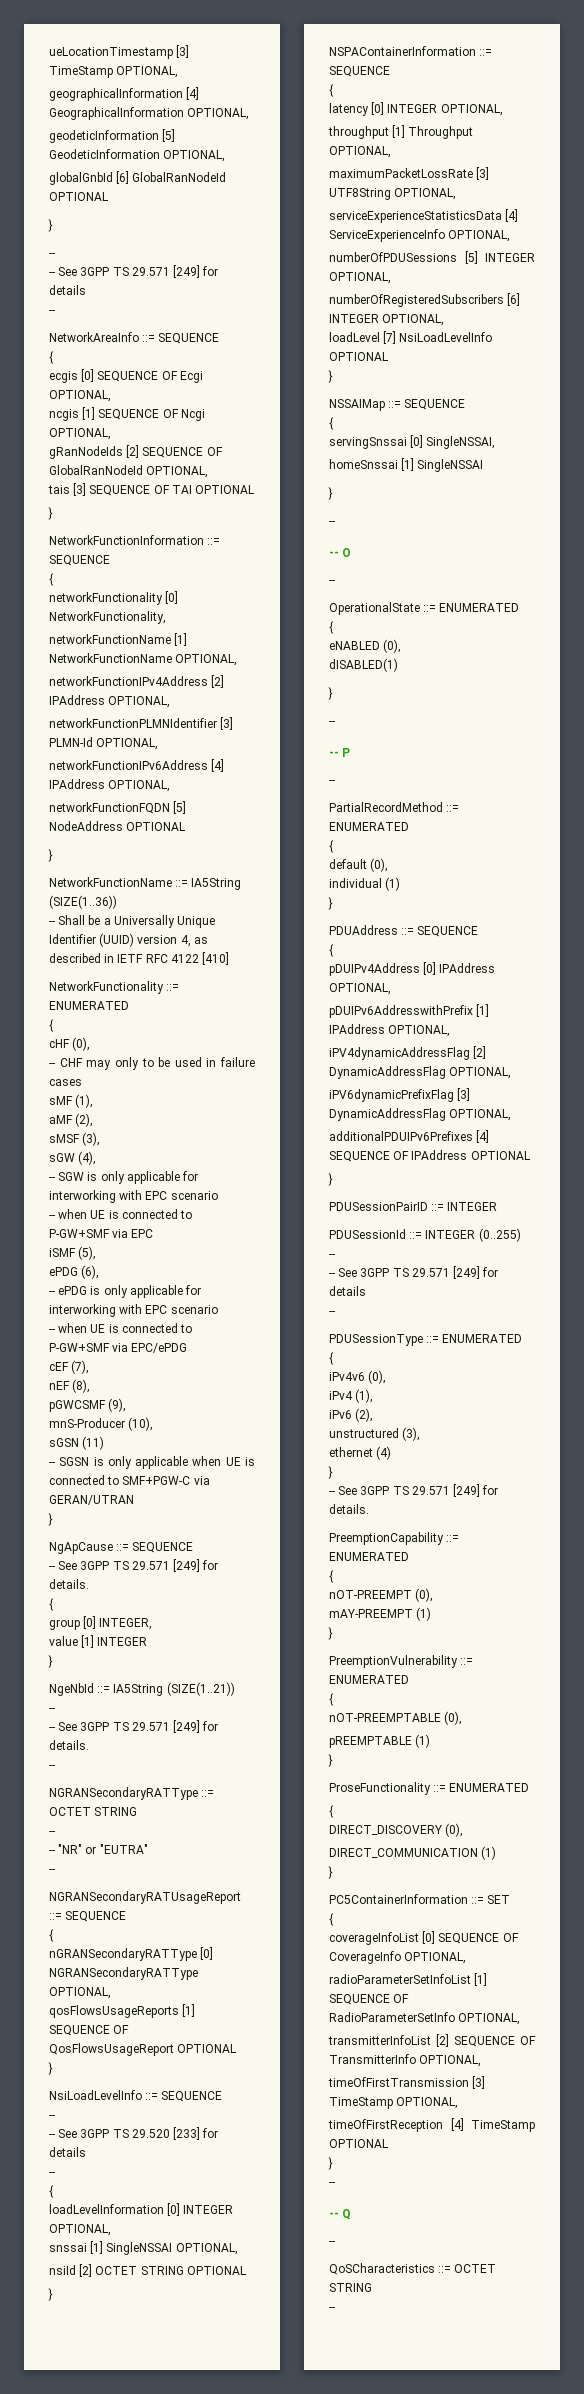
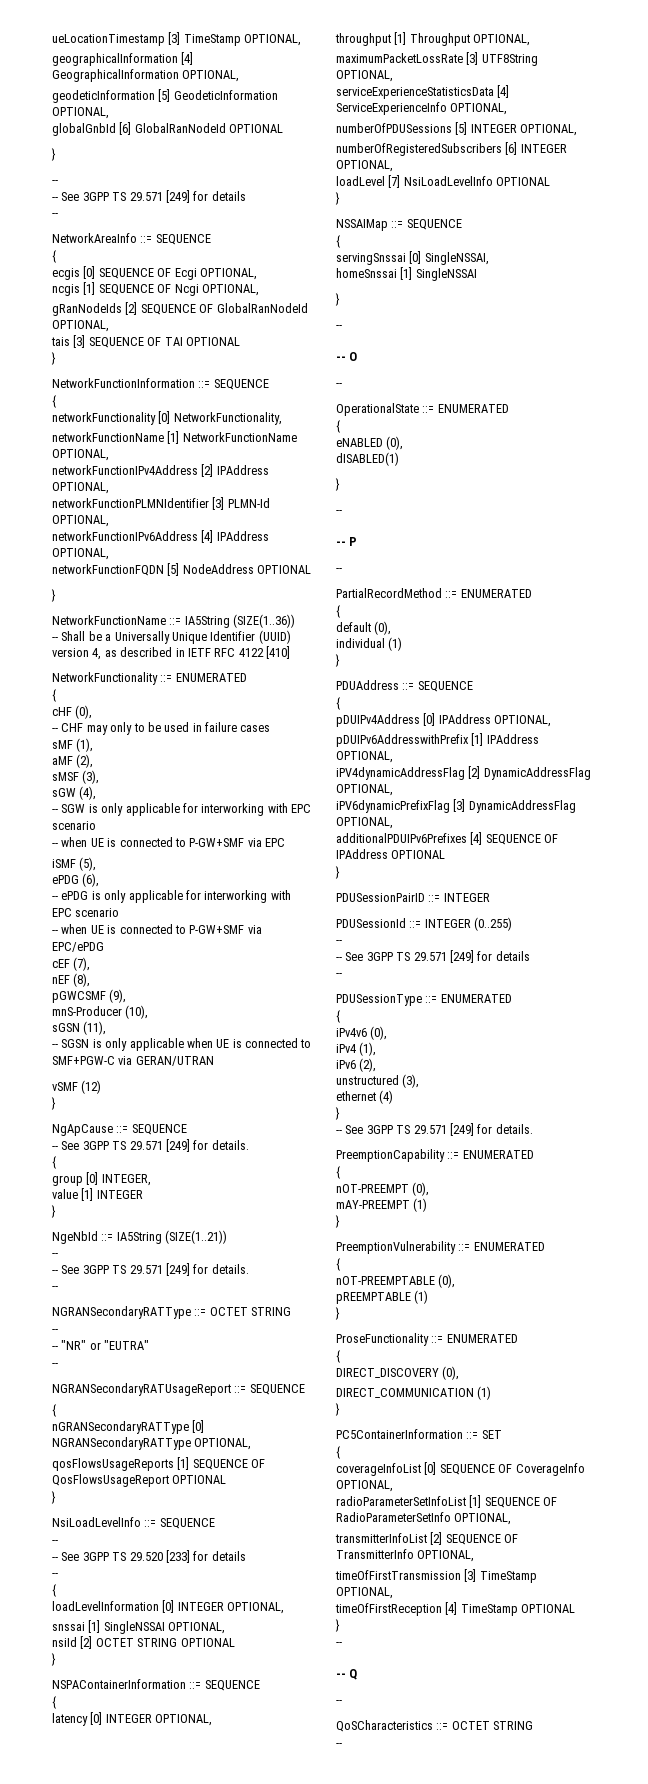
[82,1436,105,1450] (11) -> [83,1021,107,1035] (11),
(134, 1500) none -> [52,1080,102,1094] // vSMF (12)

